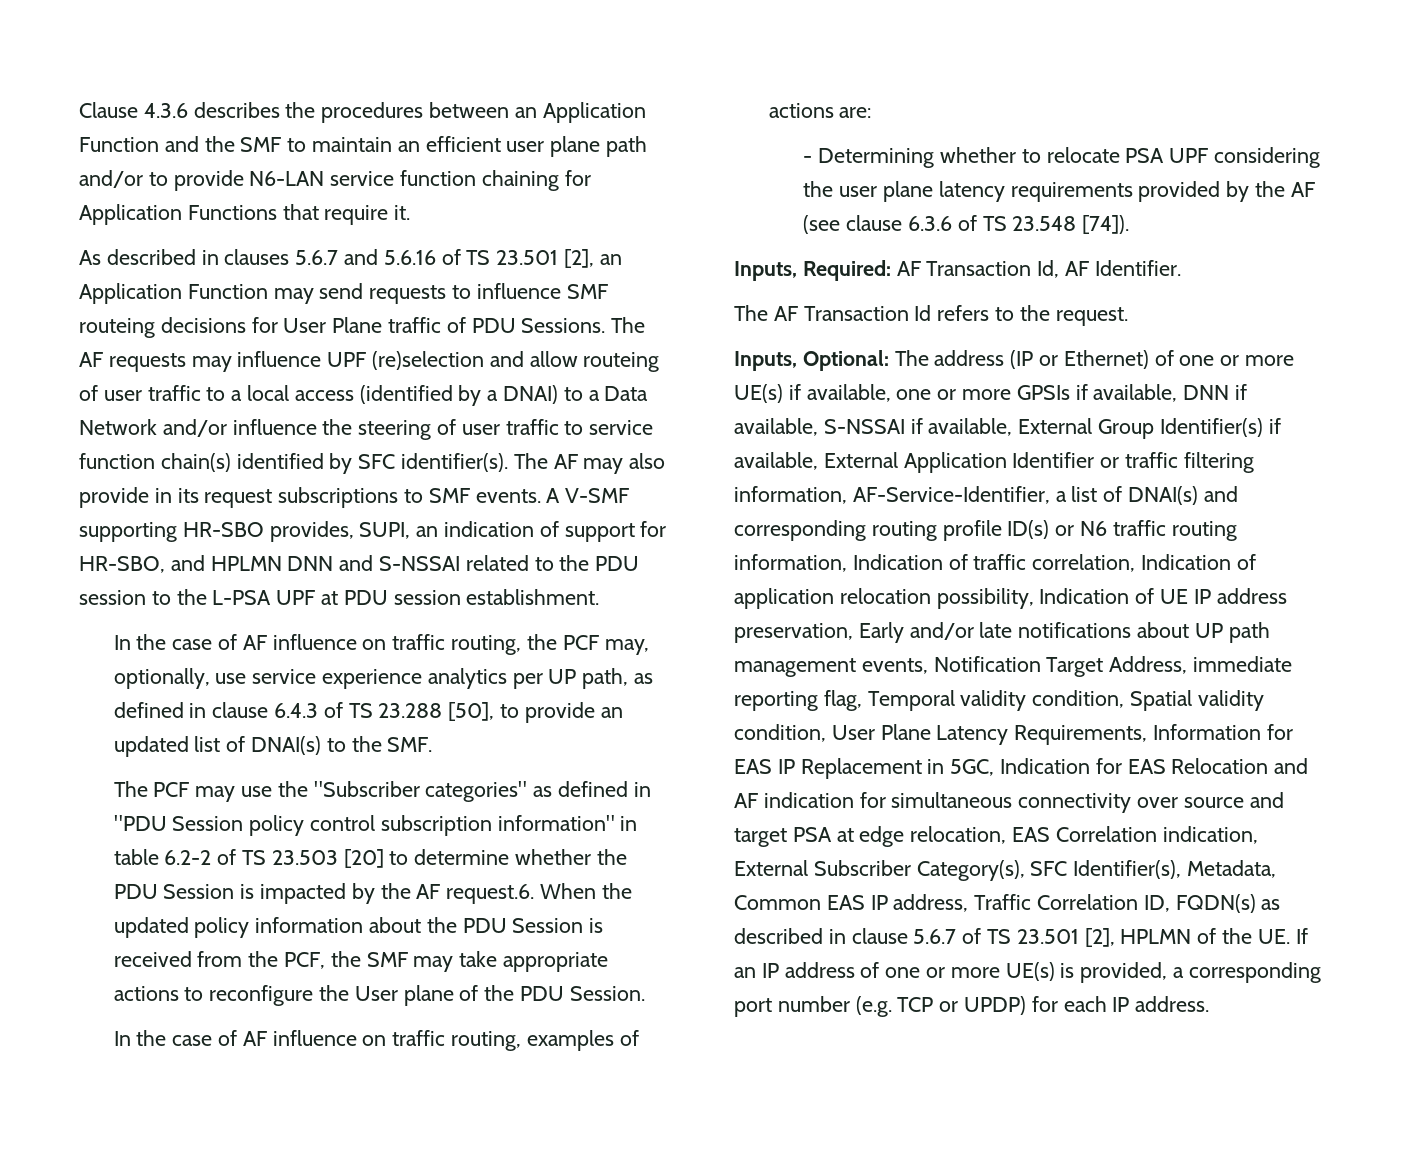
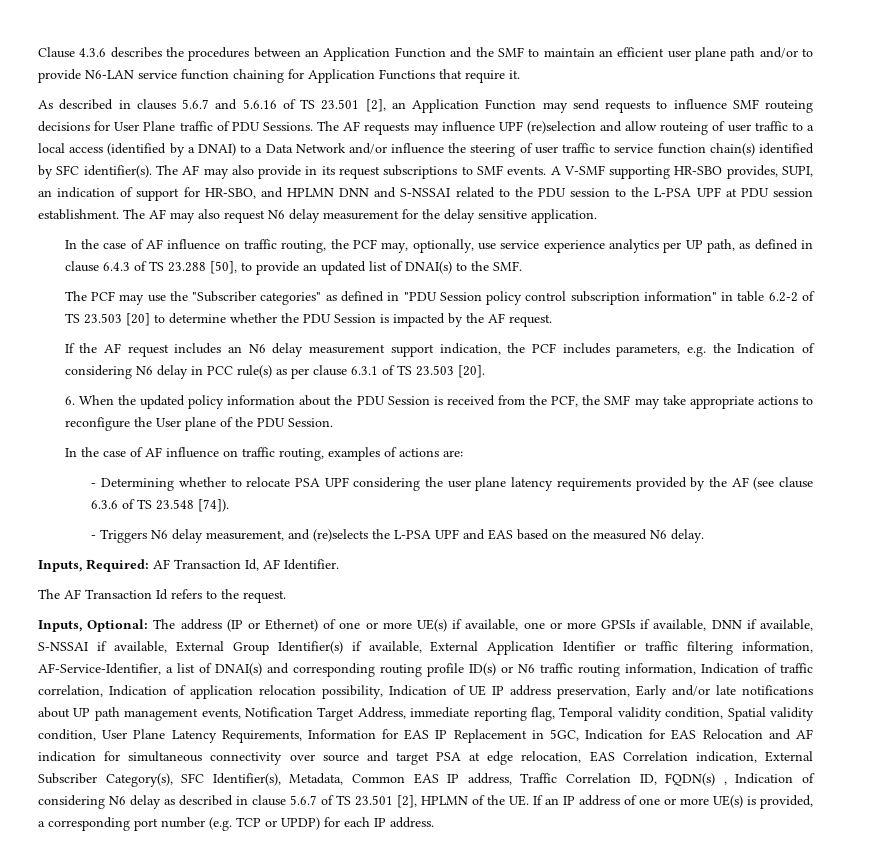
(600, 597) none -> [123,209,597,223] The AF may also request N6 delay measurement for the delay sensitive application.
[446,884,535,904] request.6. -> [508,314,552,327] [64,343,815,357] [64,365,485,379] [64,396,75,405] request. // If the AF request includes an N6 delay measurement support indication, the PCF includes parameters, e.g. the Indication of considering N6 delay in PCC rule(s) as per clause 6.3.1 of TS 23.503 [20]. // 6.
(1130, 224) none -> [91,529,705,543] // - Triggers N6 delay measurement, and (re)selects the L-PSA UPF and EAS based on the measured N6 delay.
(1256, 903) none -> [723,773,816,785] [38,795,161,809] , Indication of considering N6 delay

